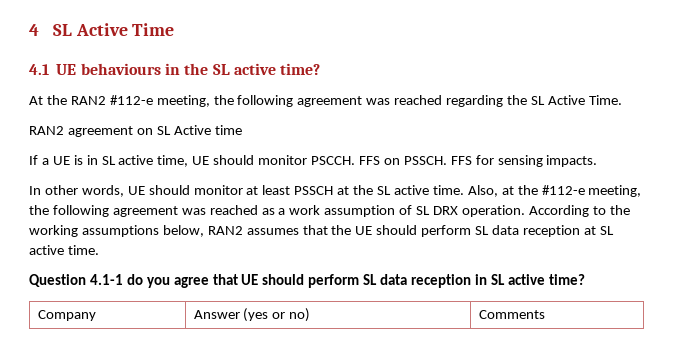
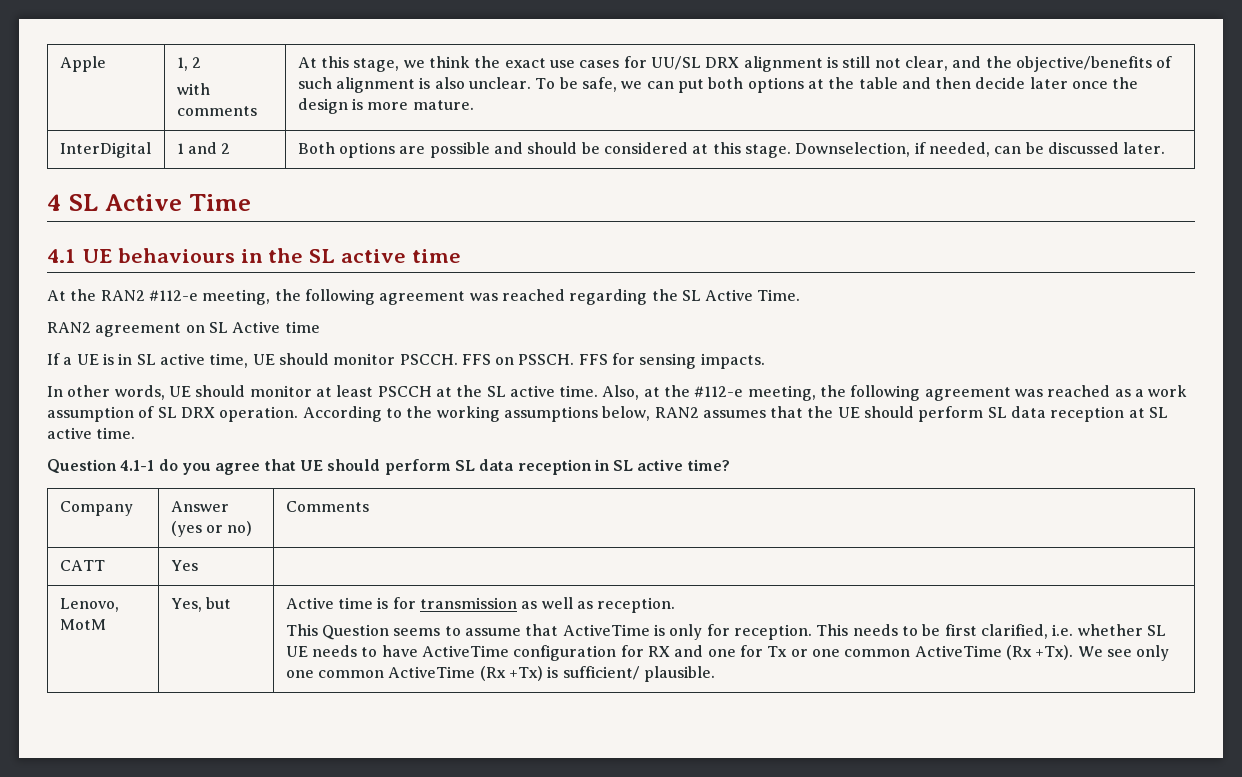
(29, 30) none -> [59,56,106,72] [176,57,202,71] [176,83,210,95] [176,106,257,116] [297,56,1173,72] [297,77,1139,93] [297,98,474,114] [59,142,151,158] [176,142,231,154] [297,142,1166,158] Apple | 1, 2 // with comments | At this stage, we think the exact use cases for UU/SL DRX alignment is still not clear, and the objective/benefits of such alignment is also unclear. To be safe, we can put both options at the table and then decide later once the design is more mature. // InterDigital | 1 and 2 | Both options are possible and should be considered at this stage. Downselection, if needed, can be discussed later. //
[280,63,321,75] time? -> [411,249,461,263] time
[294,186,334,195] PSSCH -> [377,386,432,397] PSCCH
(545, 314) none -> [59,560,105,571] [170,560,198,571] [59,598,119,612] [59,619,106,630] [170,597,232,612] [285,597,676,613] [285,624,1166,640] [285,645,1170,661] [285,666,715,682] // CATT | Yes | // Lenovo, MotM | Yes, but | Active time is for transmission as well as reception. // This Question seems to assume that ActiveTime is only for reception. This needs to be first clarified, i.e. whether SL UE needs to have ActiveTime configuration for RX and one for Tx or one common ActiveTime (Rx +Tx). We see only one common ActiveTime (Rx +Tx) is sufficient/ plausible.

